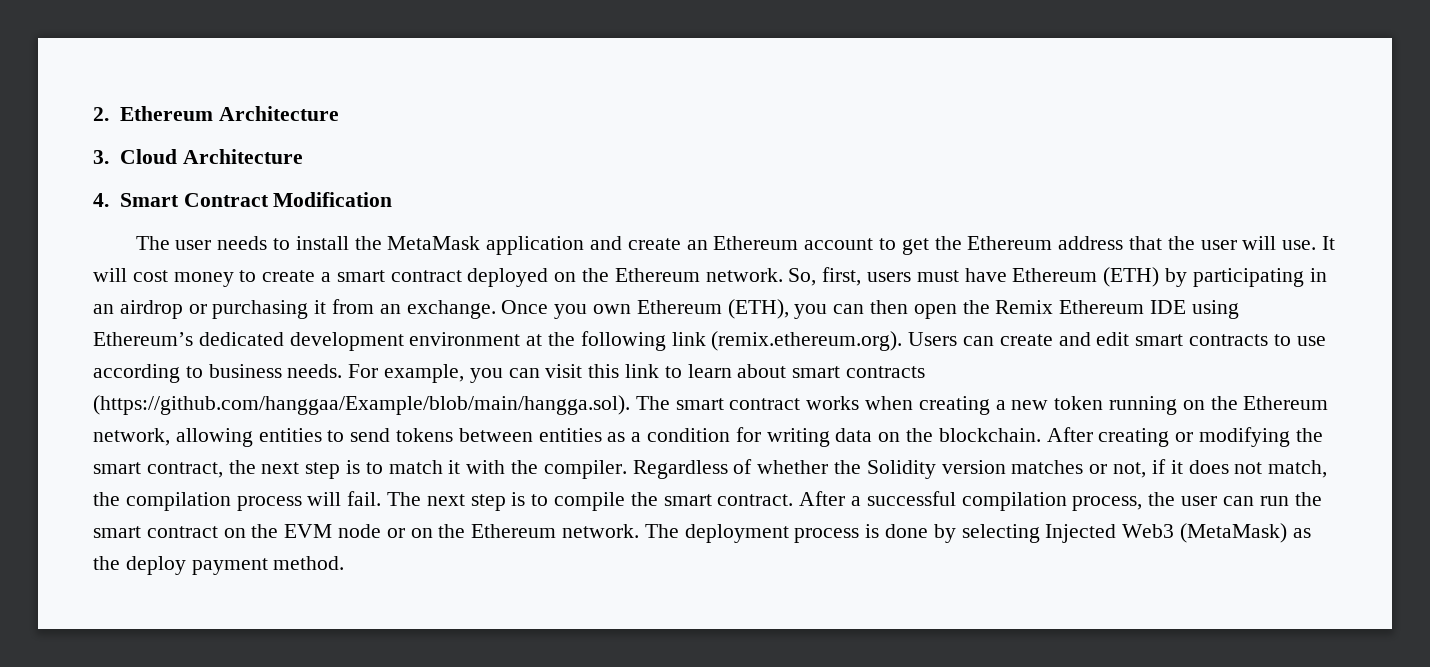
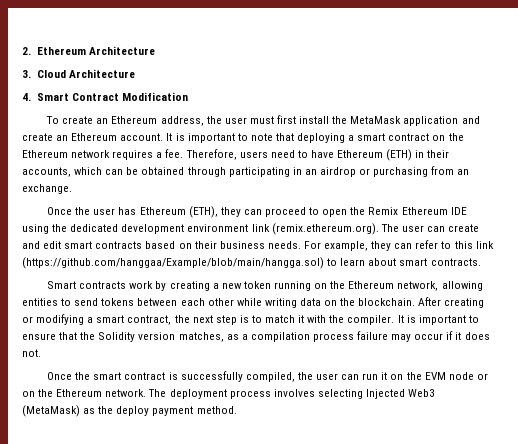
[135,236,290,250] The user needs to -> [46,115,296,126] To create an Ethereum address, the user must first
[804,236,1336,255] [93,268,316,287] account to get the Ethereum address that the user will use. It will cost money to create -> [120,133,346,143] account. It is important to note that deploying
[467,267,1188,287] deployed on the Ethereum network. So, first, users must have Ethereum (ETH) by -> [432,133,464,141] [22,149,450,161] [22,167,226,177] on the Ethereum network requires a fee. Therefore, users need to have Ethereum (ETH) in their accounts, which can be obtained through
[314,300,327,314] it -> (429, 172) none
[501,299,909,319] Once you own Ethereum (ETH), you can then -> [47,206,320,218] // Once the user has Ethereum (ETH), they can proceed to
[93,332,193,346] Ethereum’s -> [52,224,68,232] the
[526,331,958,351] at the following link (remix.ethereum.org). Users -> [251,223,424,235] link (remix.ethereum.org). The user
[1273,334,1326,346] [93,364,583,383] to use according to business needs. For example, you can visit -> [145,240,452,251] based on their business needs. For example, they can refer to
(660, 371) none -> [22,257,324,269] (https://github.com/hanggaa/Example/blob/main/hangga.sol)
[846,366,926,378] [93,395,914,415] contracts (https://github.com/hanggaa/Example/blob/main/hangga.sol). The smart contract works when -> [430,258,481,266] [47,281,167,291] contracts. // Smart contracts work by
[538,427,761,442] entities as a condition for -> [180,298,262,306] each other while
[1295,428,1323,442] the -> [87,317,94,323] a
[632,459,1328,479] [93,491,1143,511] Regardless of whether the Solidity version matches or not, if it does not match, the compilation process will fail. The next step is to compile the smart contract. After a successful compilation process, -> [397,315,479,325] [22,331,490,342] [22,349,41,357] [47,371,295,382] It is important to ensure that the Solidity version matches, as a compilation process failure may occur if it does not. // Once the smart contract is successfully compiled,
[1294,492,1322,506] [93,526,218,538] the smart contract -> [381,372,388,380] it
[865,524,956,543] is done by -> [273,389,315,397] involves

